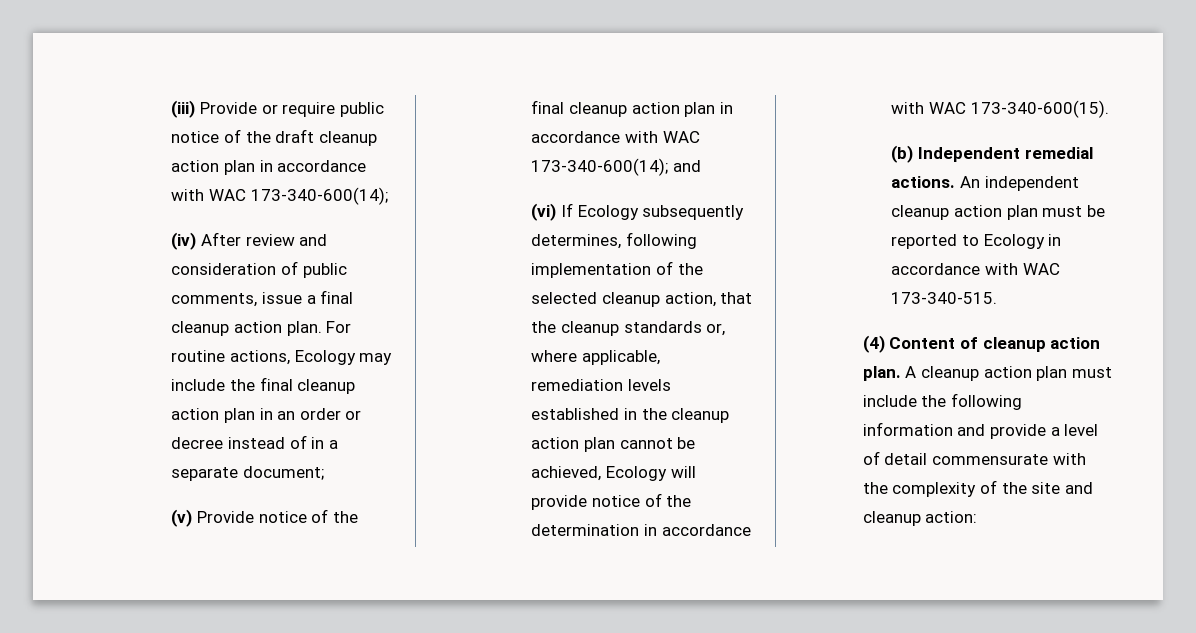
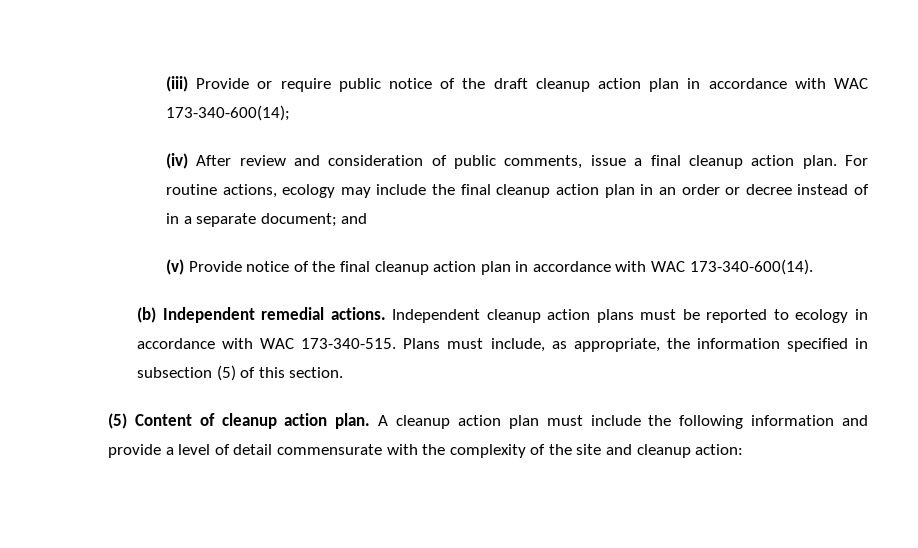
[294,350,356,365] Ecology -> [282,184,336,198] ecology
(324, 473) none -> [341,213,368,224] and
[531,158,701,176] [531,203,745,221] [531,232,697,249] [531,261,703,278] [531,292,753,307] [531,321,726,336] [531,350,660,365] [531,379,671,391] [531,408,730,423] [531,437,696,452] [531,466,696,481] [531,493,692,510] [531,524,751,536] [891,100,1109,118] 173-340-600(14); and // (vi) If Ecology subsequently determines, following implementation of the selected cleanup action, that the cleanup standards or, where applicable, remediation levels established in the cleanup action plan cannot be achieved, Ecology will provide notice of the determination in accordance with WAC 173-340-600(15). -> [689,259,813,275] 173-340-600(14).
[959,176,1079,191] [891,205,1038,220] An independent cleanup action plan -> [392,309,634,323] Independent cleanup action plans
[983,234,1045,249] Ecology -> [795,309,849,323] ecology
[862,335,885,353] // (4) -> [403,338,868,352] [136,365,344,381] [107,413,127,429] Plans must include, as appropriate, the information specified in subsection (5) of this section. // (5)

